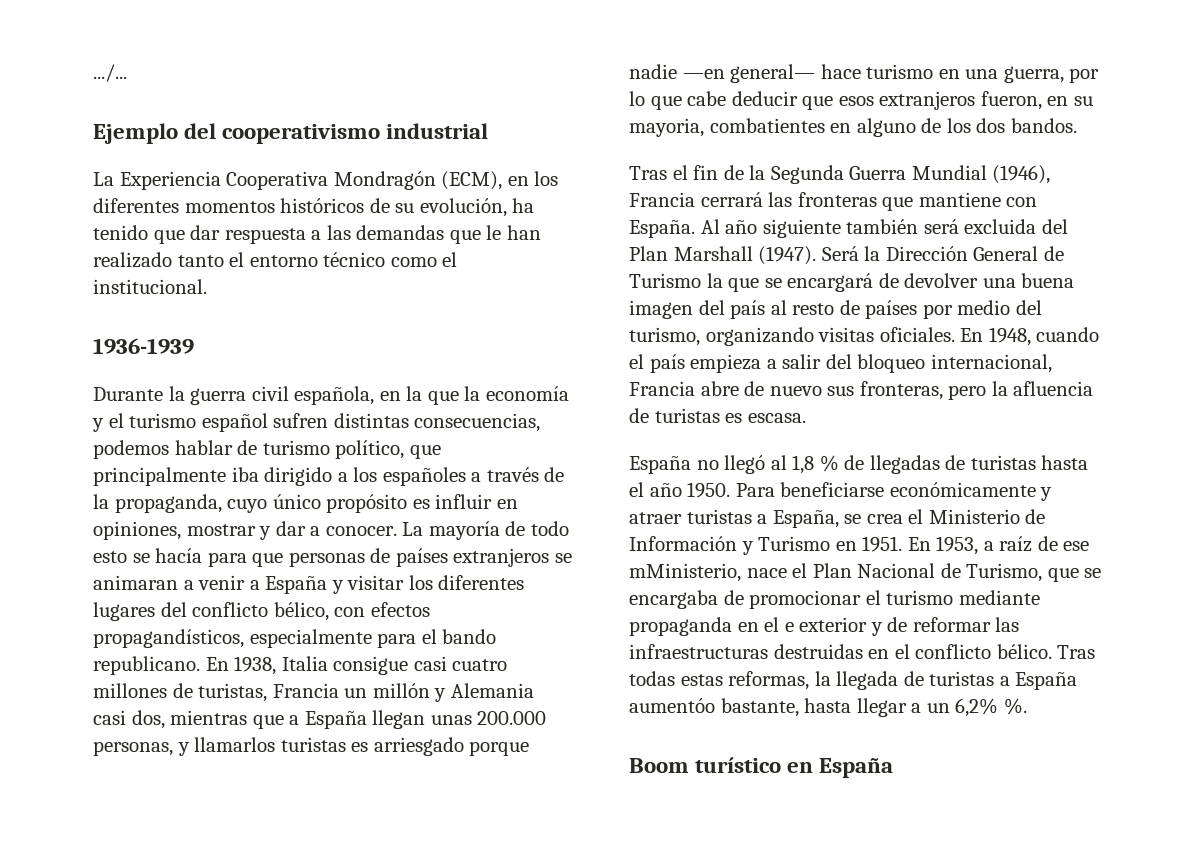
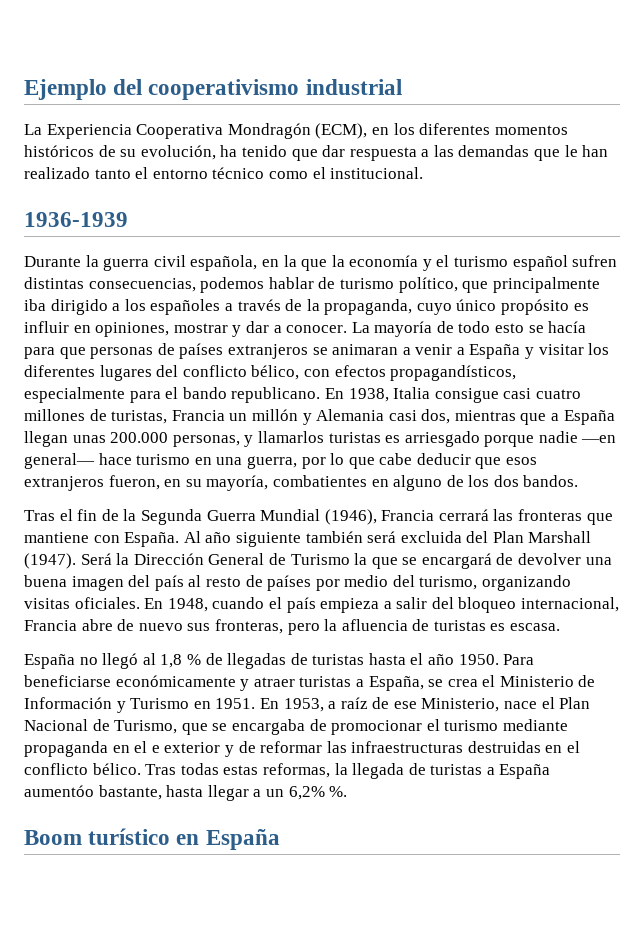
[93,64,127,82] .../... // -> (24, 89) none
[629,118,704,137] mayoria, -> [206,475,269,491] mayoría,
[629,563,741,582] mMinisterio, -> [421,698,500,712] Ministerio,

